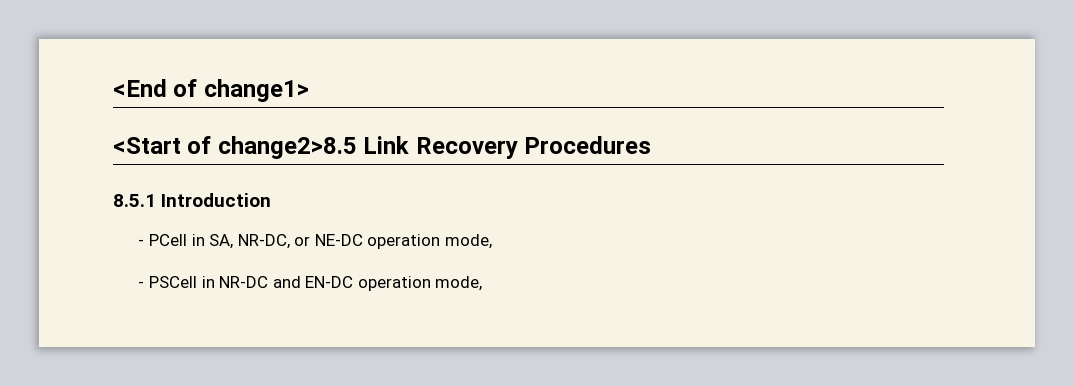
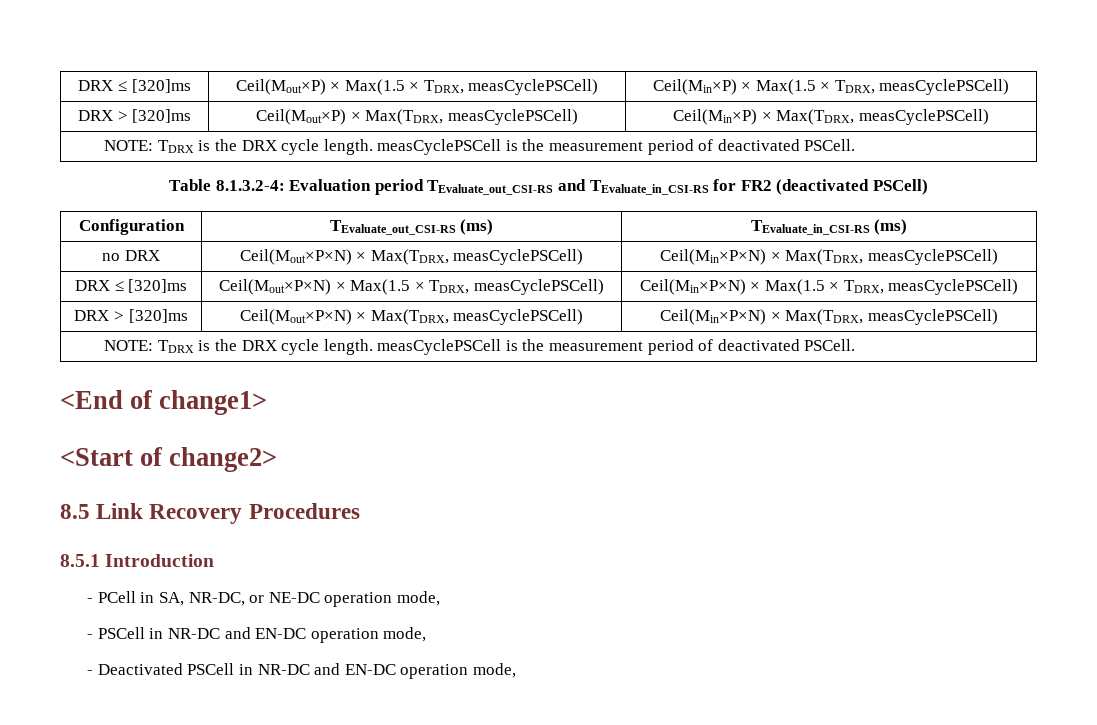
(113, 88) none -> [78,79,191,93] [235,79,599,95] [652,79,1010,95] [77,109,192,123] [256,109,578,125] [673,109,989,125] [104,139,856,155] [169,179,928,195] [78,219,185,235] [329,219,494,235] [750,219,908,235] [102,250,160,261] [239,249,584,265] [660,249,998,265] [74,279,188,293] [219,279,604,295] [639,279,1019,295] [74,309,188,323] [239,309,584,325] [660,309,998,325] [104,339,856,355] DRX ≤ [320]ms | Ceil(Mout×P) × Max(1.5 × TDRX, measCyclePSCell) | Ceil(Min×P) × Max(1.5 × TDRX, measCyclePSCell) // DRX > [320]ms | Ceil(Mout×P) × Max(TDRX, measCyclePSCell) | Ceil(Min×P) × Max(TDRX, measCyclePSCell) // NOTE: TDRX is the DRX cycle length. measCyclePSCell is the measurement period of deactivated PSCell. // Table 8.1.3.2-4: Evaluation period TEvaluate_out_CSI-RS and TEvaluate_in_CSI-RS for FR2 (deactivated PSCell) // Configuration | TEvaluate_out_CSI-RS (ms) | TEvaluate_in_CSI-RS (ms) // no DRX | Ceil(Mout×P×N) × Max(TDRX, measCyclePSCell) | Ceil(Min×P×N) × Max(TDRX, measCyclePSCell) // DRX ≤ [320]ms | Ceil(Mout×P×N) × Max(1.5 × TDRX, measCyclePSCell) | Ceil(Min×P×N) × Max(1.5 × TDRX, measCyclePSCell) // DRX > [320]ms | Ceil(Mout×P×N) × Max(TDRX, measCyclePSCell) | Ceil(Min×P×N) × Max(TDRX, measCyclePSCell) // NOTE: TDRX is the DRX cycle length. measCyclePSCell is the measurement period of deactivated PSCell. //
[217,136,357,159] change2>8.5 -> [169,447,278,472] [60,504,90,519] change2> // 8.5
(483, 283) none -> [87,663,517,679] // - Deactivated PSCell in NR-DC and EN-DC operation mode,

